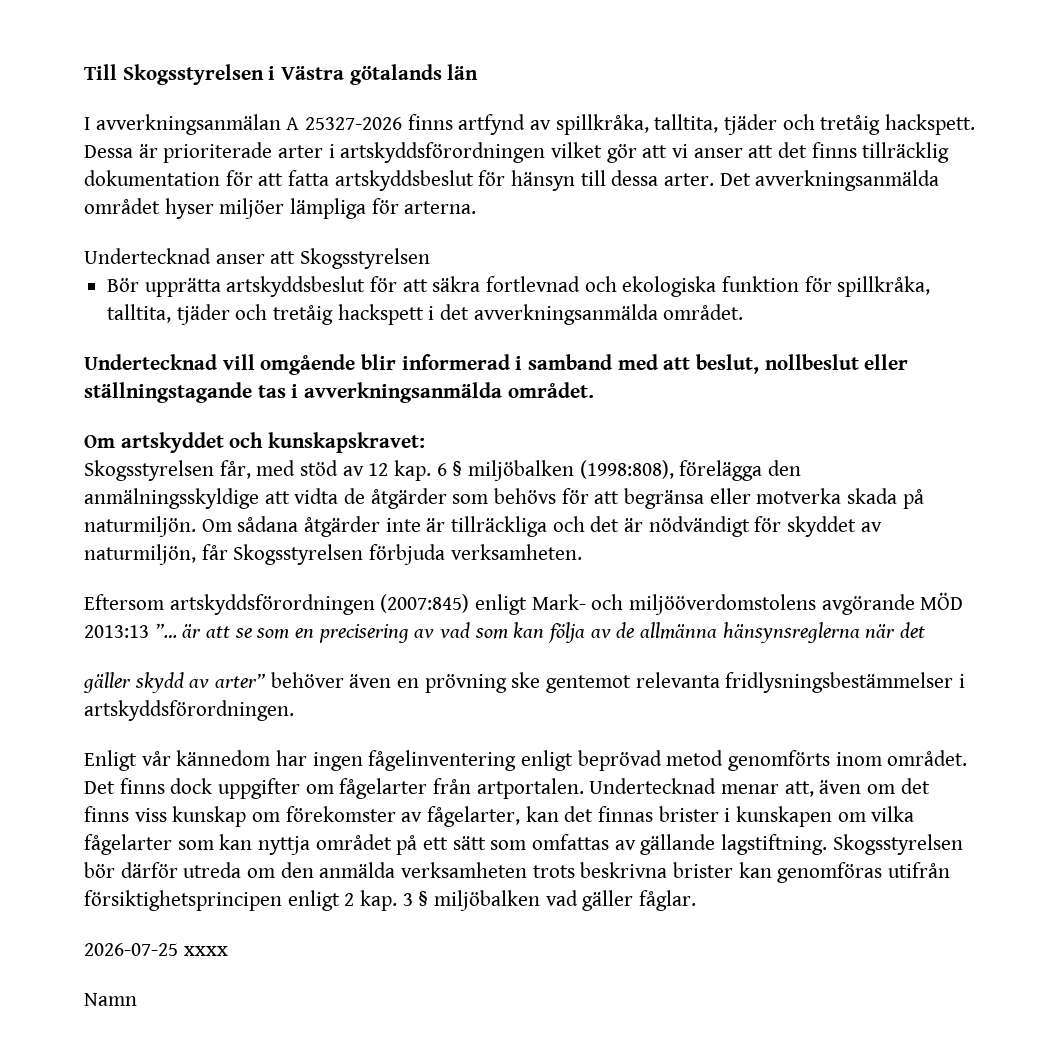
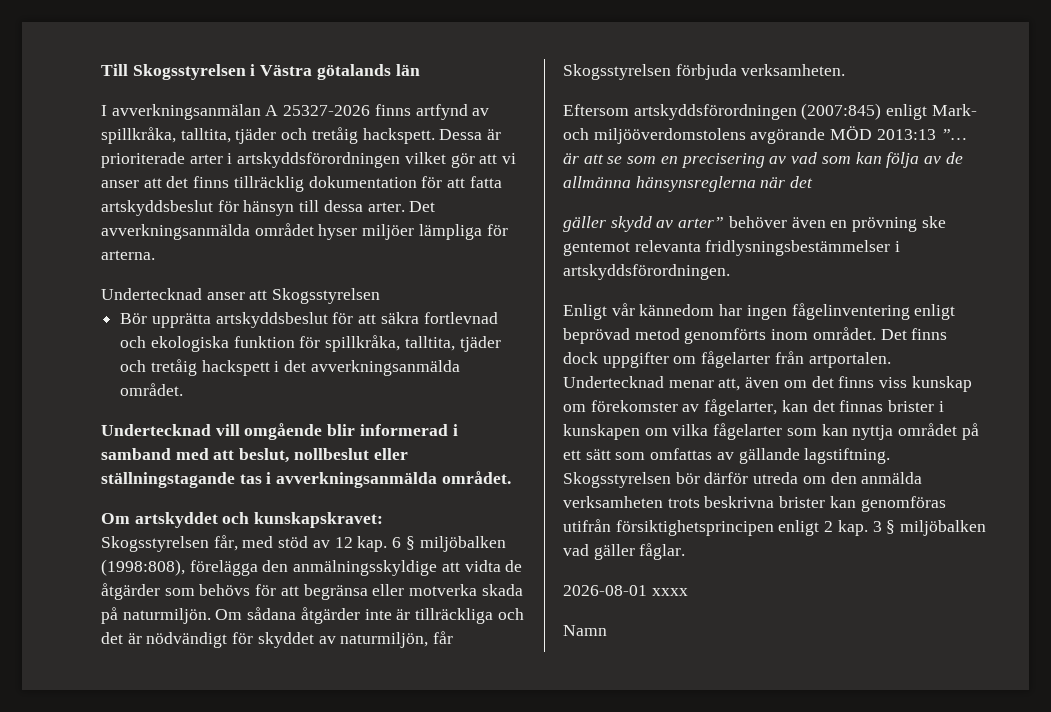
[84,943,178,956] 2026-07-25 -> [563,585,647,596] 2026-08-01

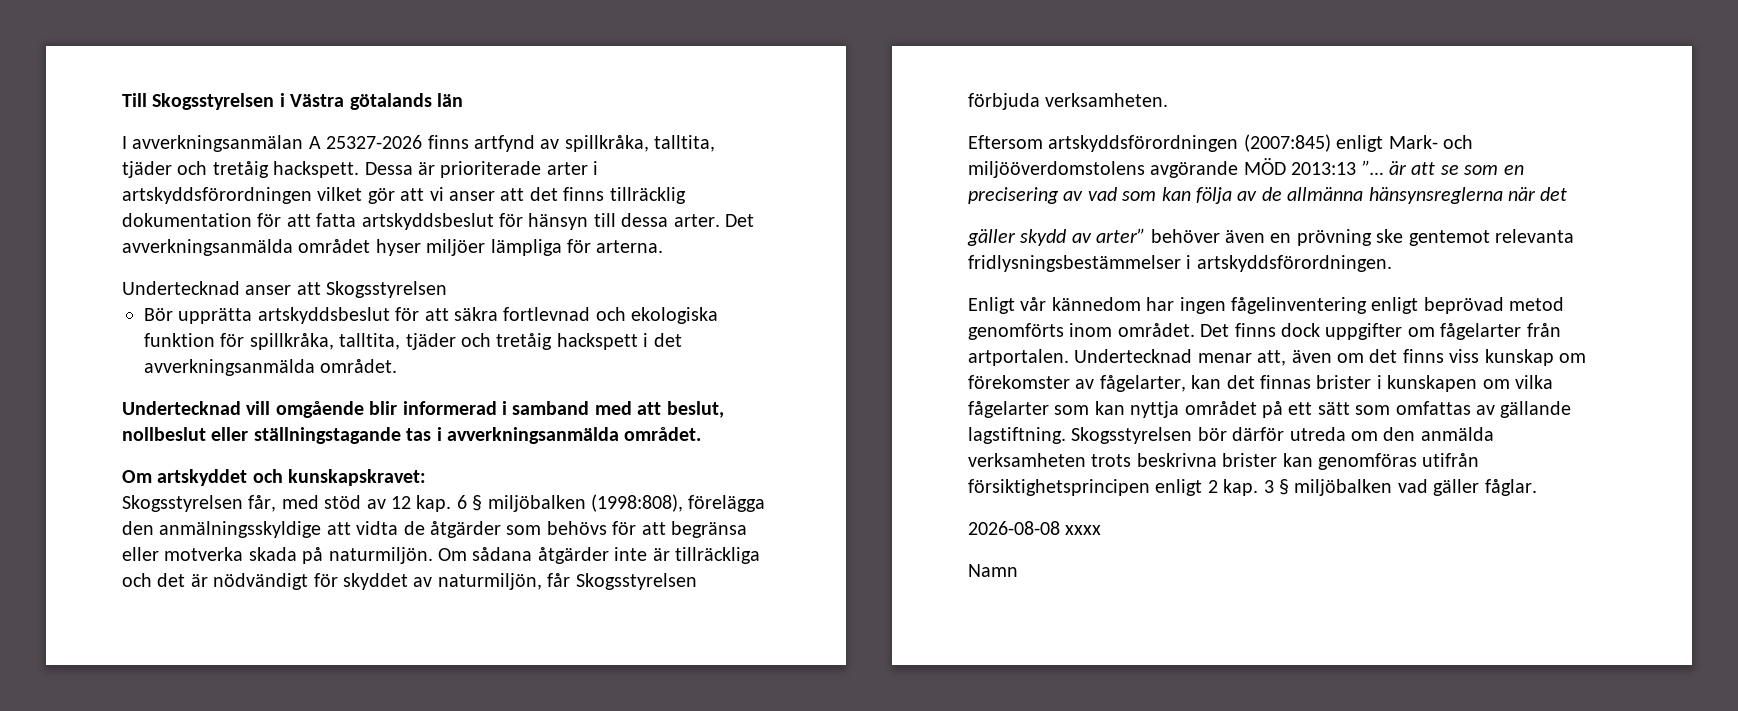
[563,585,647,596] 2026-08-01 -> [968,521,1060,535] 2026-08-08

